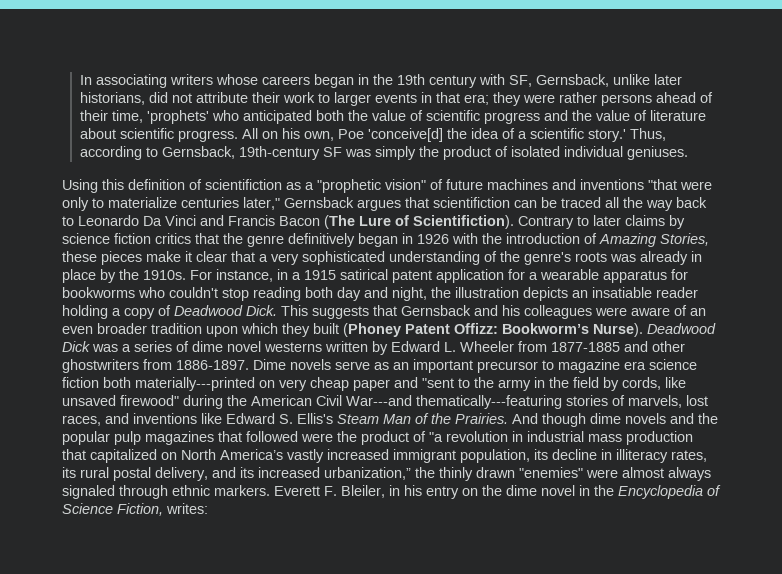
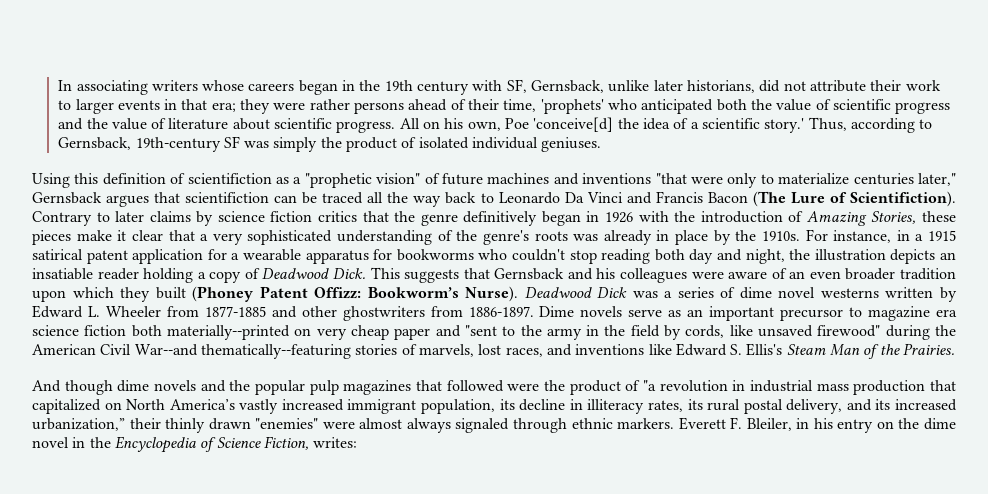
[135,377,255,391] materially---printed -> [166,325,290,340] materially--printed
[346,395,562,409] War---and thematically---featuring -> [134,344,351,359] War--and thematically--featuring
(508, 418) none -> (956, 349) //
[415,467,435,478] the -> [129,418,161,429] their

